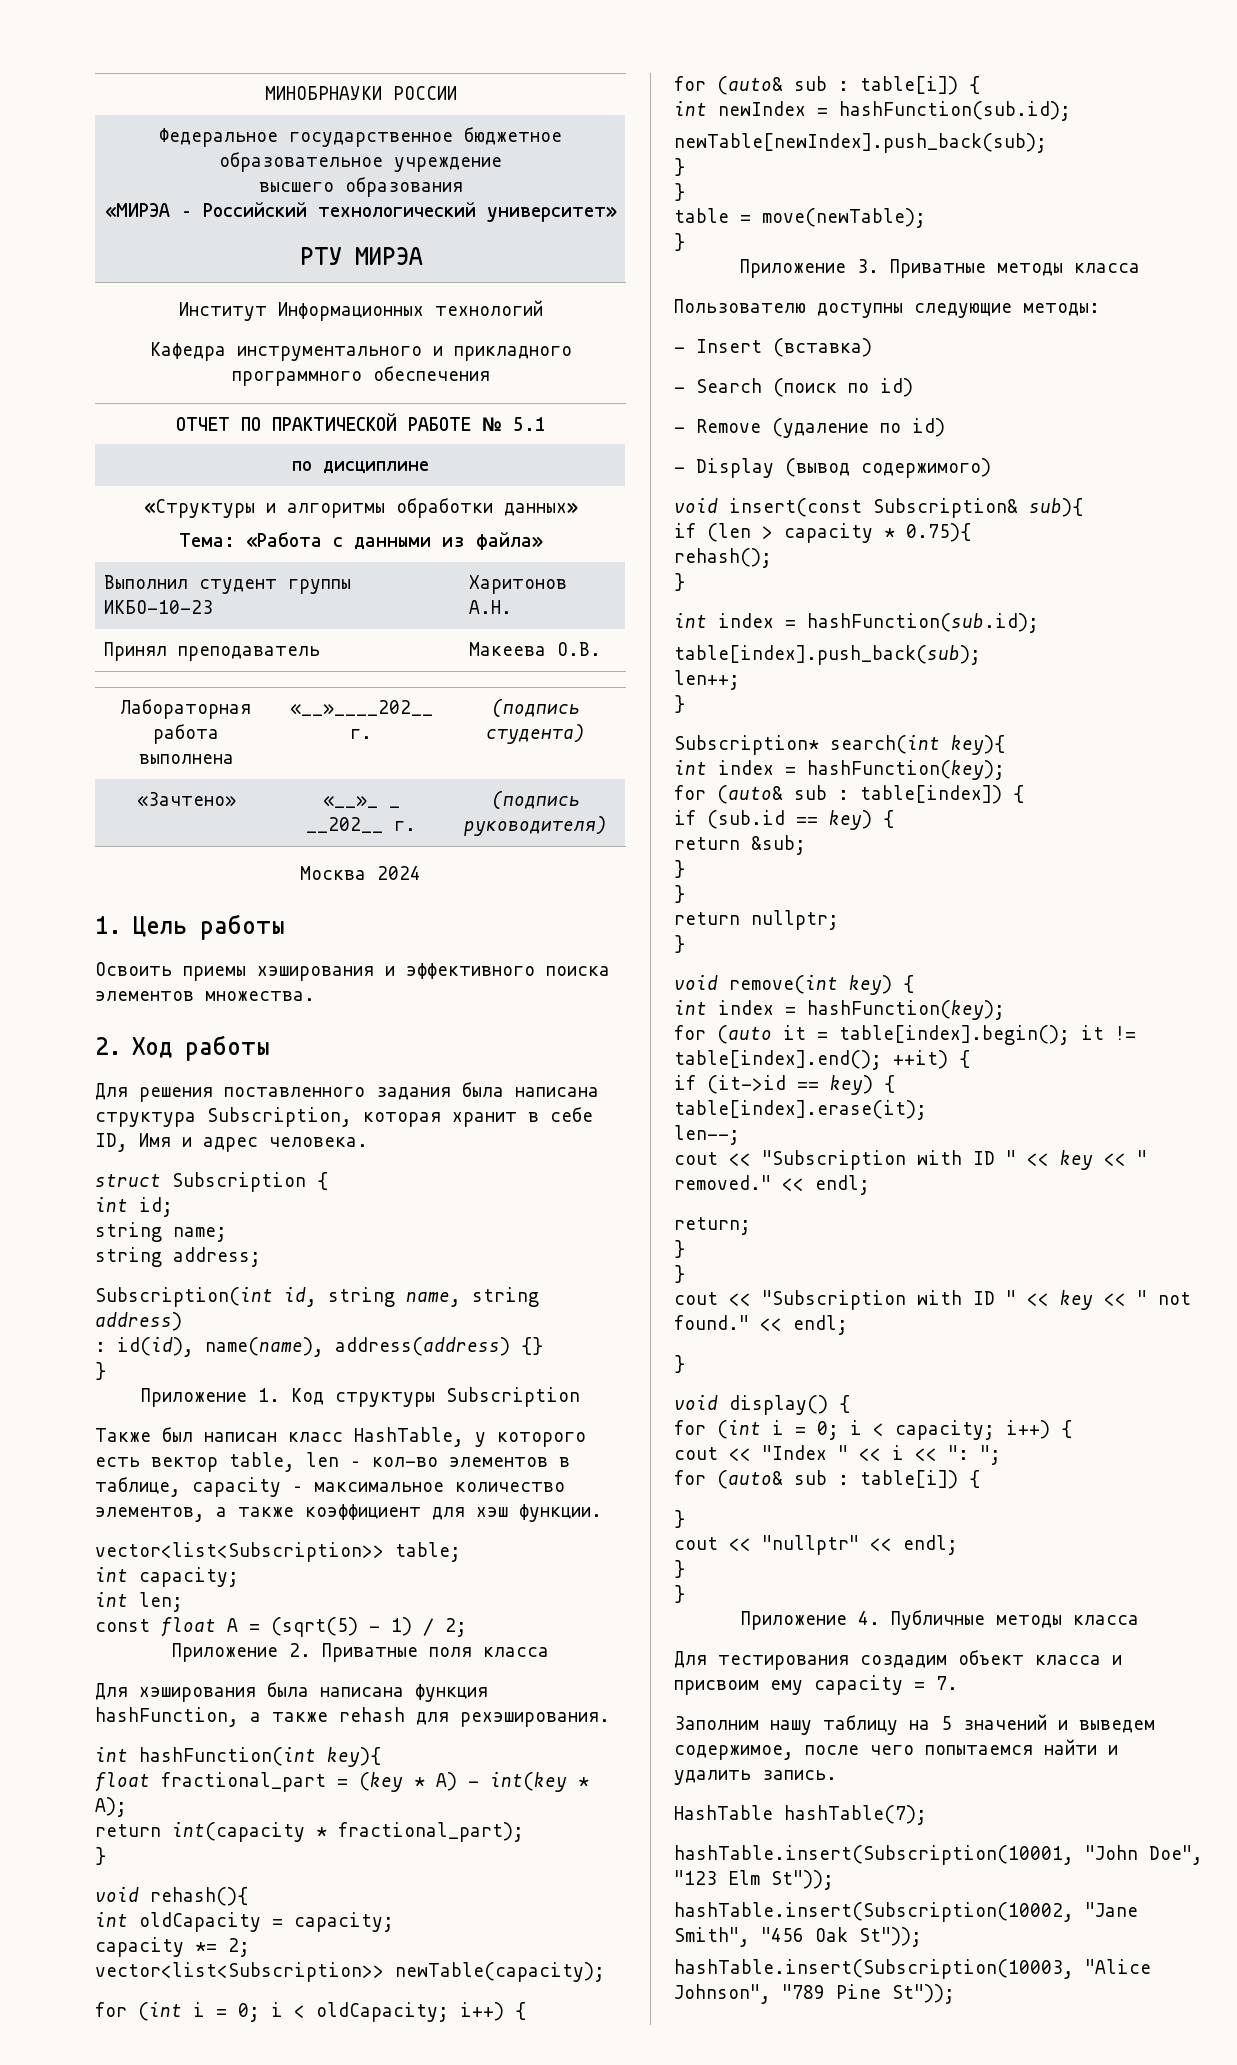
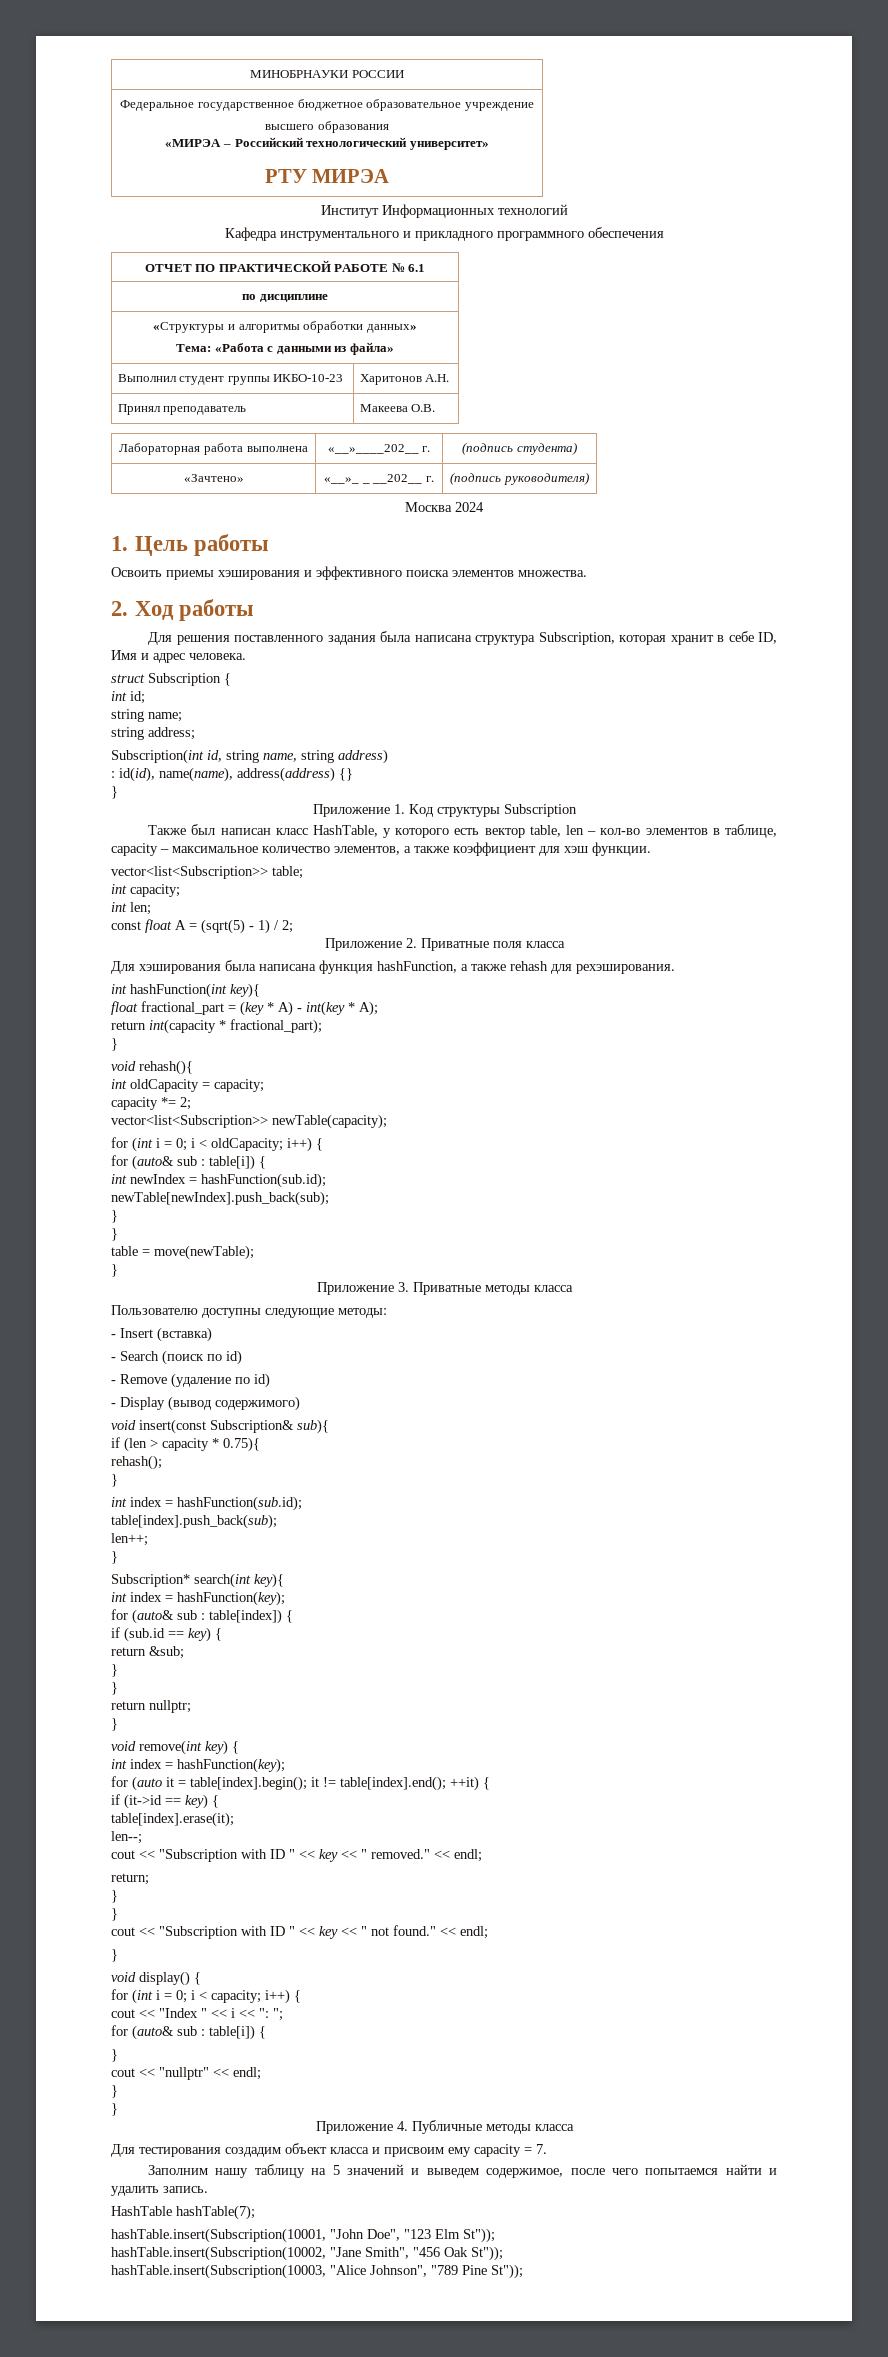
[512,417,546,431] 5.1 -> [408,264,426,272] 6.1

